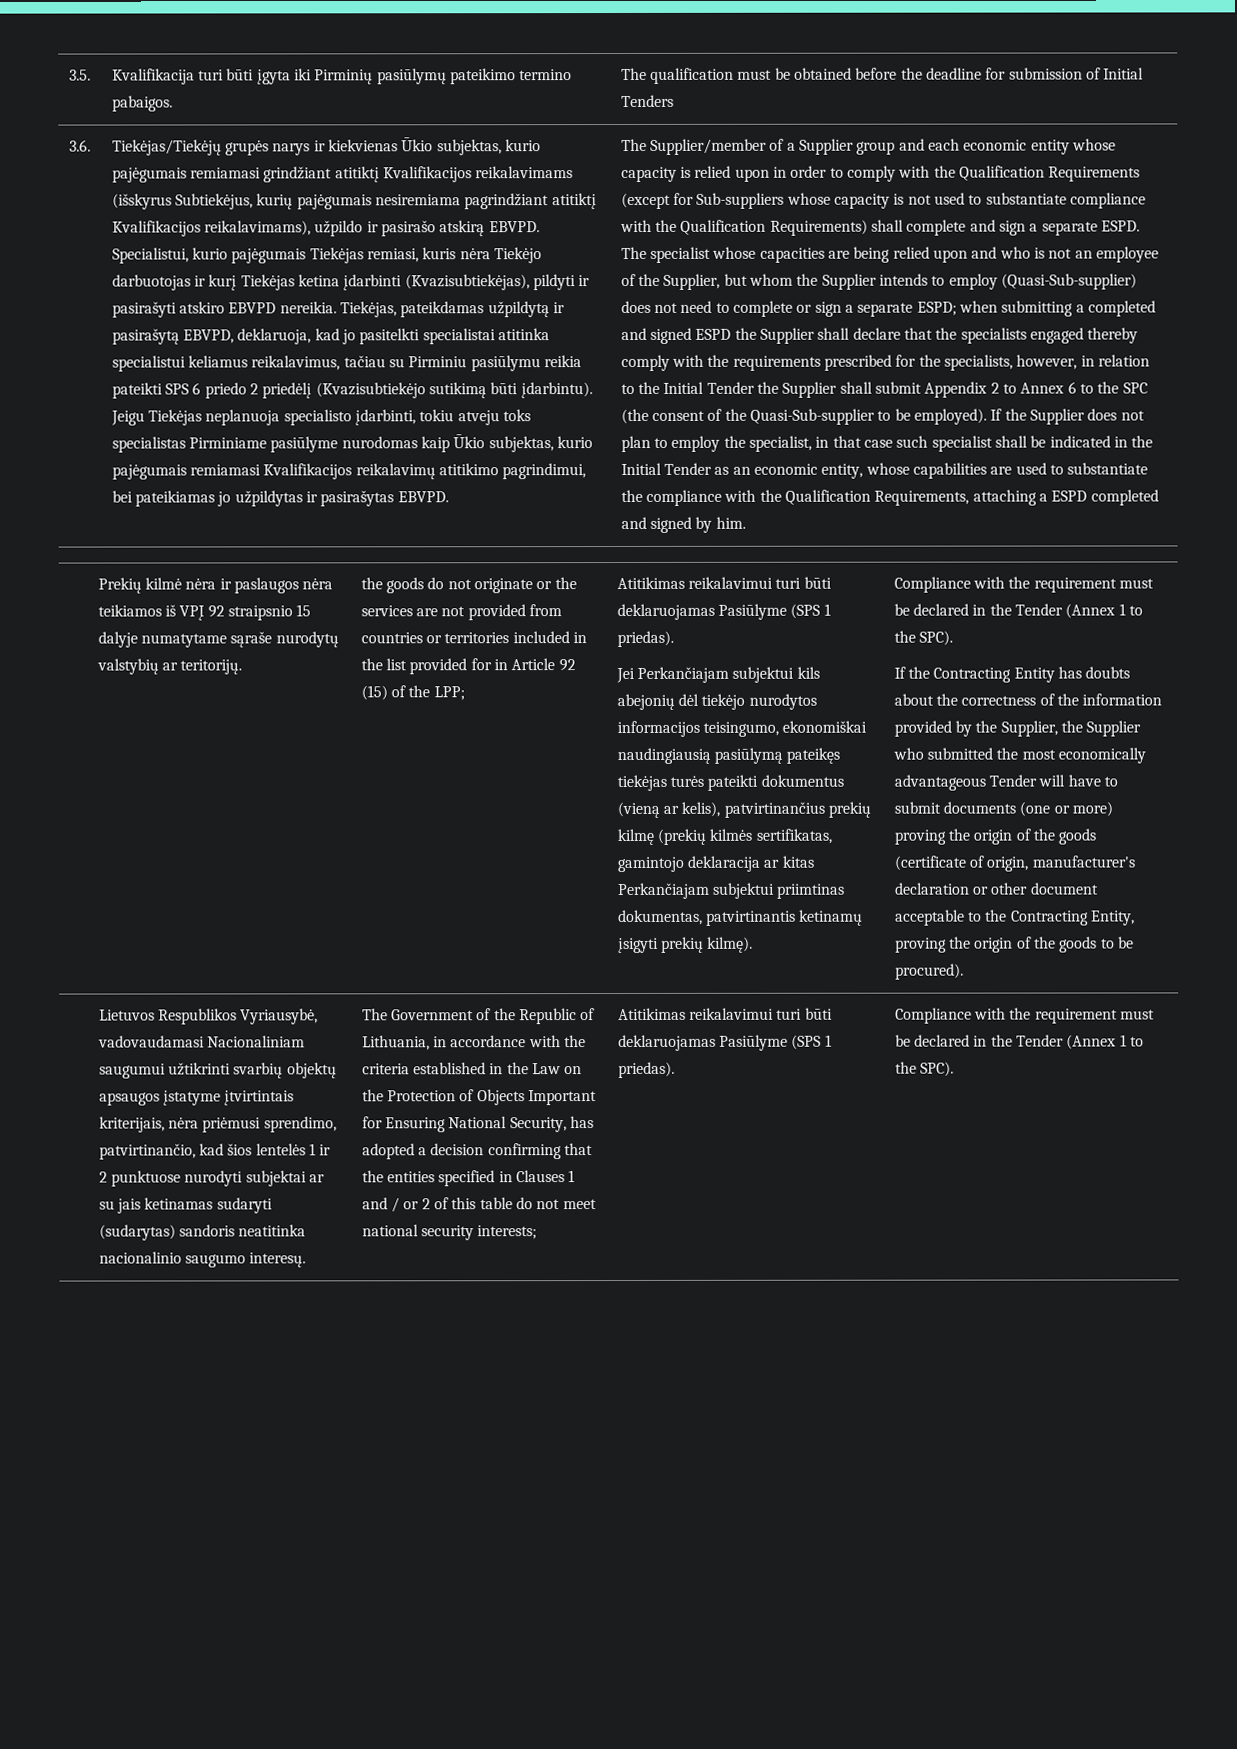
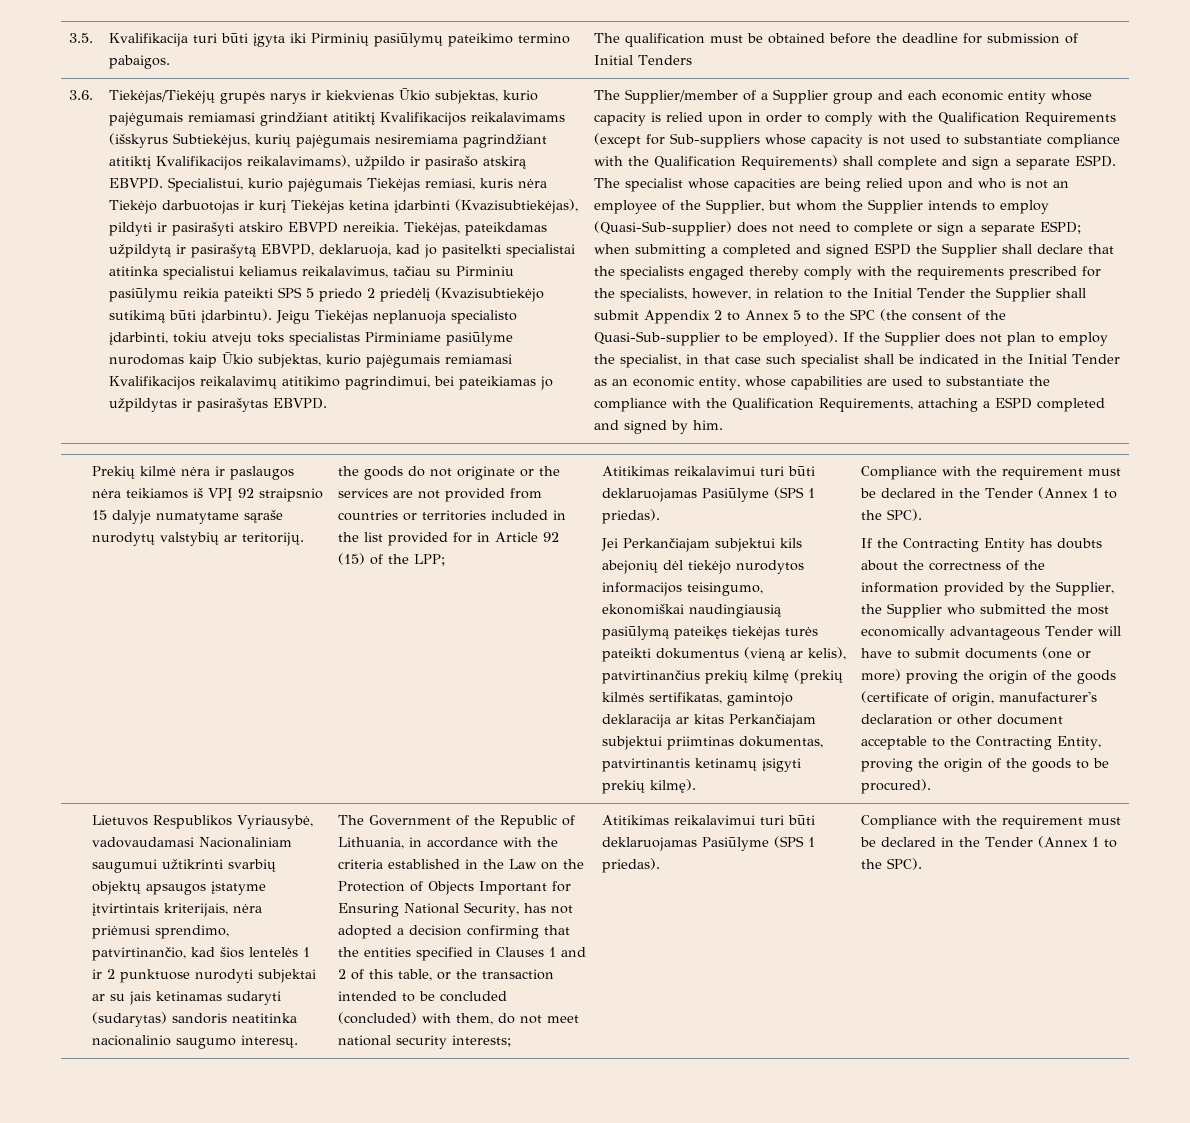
[192,382,202,395] 6 -> [305,288,314,298] 5
[1067,381,1077,394] 6 -> [792,310,801,320] 5
(595, 1122) none -> [550,905,573,914] not
[391,1197,420,1213] / or -> (586, 952) none
[479,1197,513,1210] table -> [397,969,554,981] [337,991,507,1002] [337,1012,493,1025] table, or the transaction intended to be concluded (concluded) with them,

